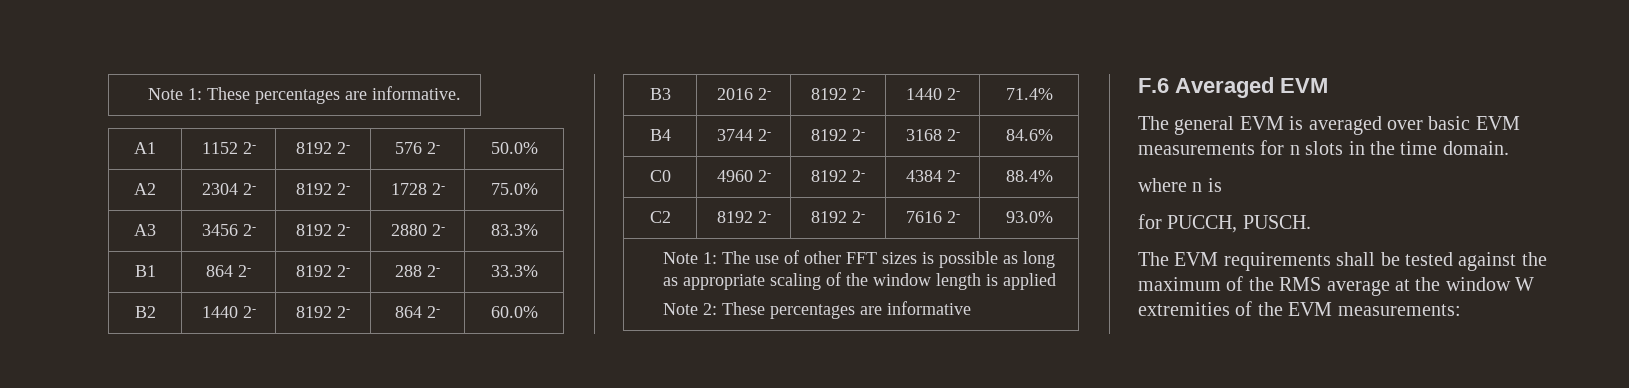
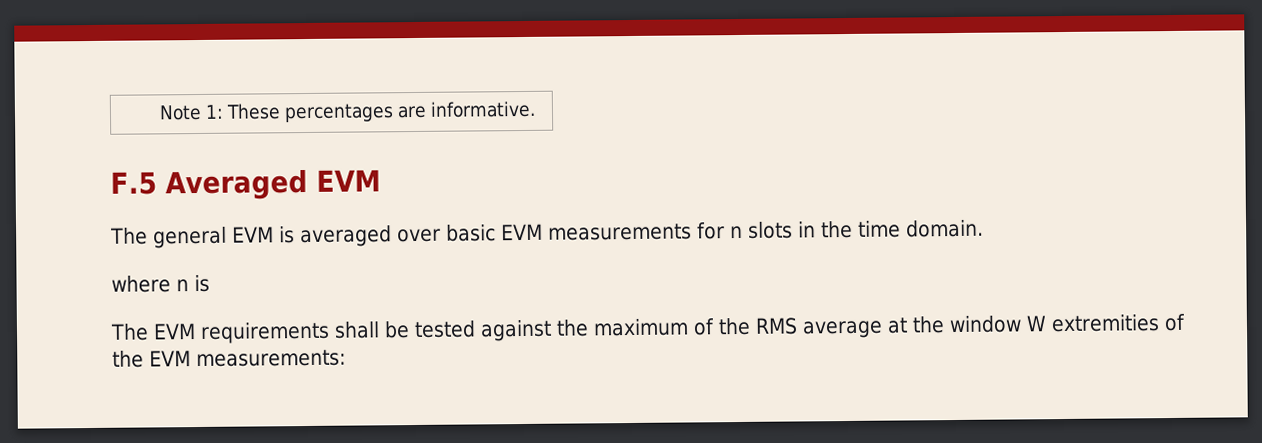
[134,142,156,154] [201,142,256,154] [296,142,350,154] [395,142,440,154] [490,142,538,154] [134,183,156,195] [201,183,256,195] [296,183,350,195] [390,183,445,195] [490,183,538,195] [134,224,156,236] [201,224,256,236] [296,224,350,236] [390,224,445,236] [490,224,538,236] [134,265,156,277] [206,265,251,277] [296,265,350,277] [395,265,440,277] [490,265,538,277] [134,306,156,318] [201,306,256,318] [296,306,350,318] [395,306,440,318] [490,306,538,318] [649,88,671,100] [716,88,771,100] [811,88,865,100] [905,88,960,100] [1005,88,1053,100] [649,129,671,141] [716,129,771,141] [811,129,865,141] [905,129,960,141] [1005,129,1053,141] [649,170,671,182] [716,170,771,182] [811,170,865,182] [905,170,960,182] [1005,170,1053,182] [649,211,671,223] [716,211,771,223] [811,211,865,223] [905,211,960,223] [1005,211,1053,223] [662,250,1055,268] [662,272,1056,290] [662,301,971,319] [1138,78,1169,93] // A1 | 1152 2- | 8192 2- | 576 2- | 50.0% // A2 | 2304 2- | 8192 2- | 1728 2- | 75.0% // A3 | 3456 2- | 8192 2- | 2880 2- | 83.3% // B1 | 864 2- | 8192 2- | 288 2- | 33.3% // B2 | 1440 2- | 8192 2- | 864 2- | 60.0% // B3 | 2016 2- | 8192 2- | 1440 2- | 71.4% // B4 | 3744 2- | 8192 2- | 3168 2- | 84.6% // C0 | 4960 2- | 8192 2- | 4384 2- | 88.4% // C2 | 8192 2- | 8192 2- | 7616 2- | 93.0% // Note 1: The use of other FFT sizes is possible as long as appropriate scaling of the window length is applied // Note 2: These percentages are informative // F.6 -> [110,171,157,195] // F.5
[1138,214,1311,233] // for PUCCH, PUSCH. -> (210, 283) none

